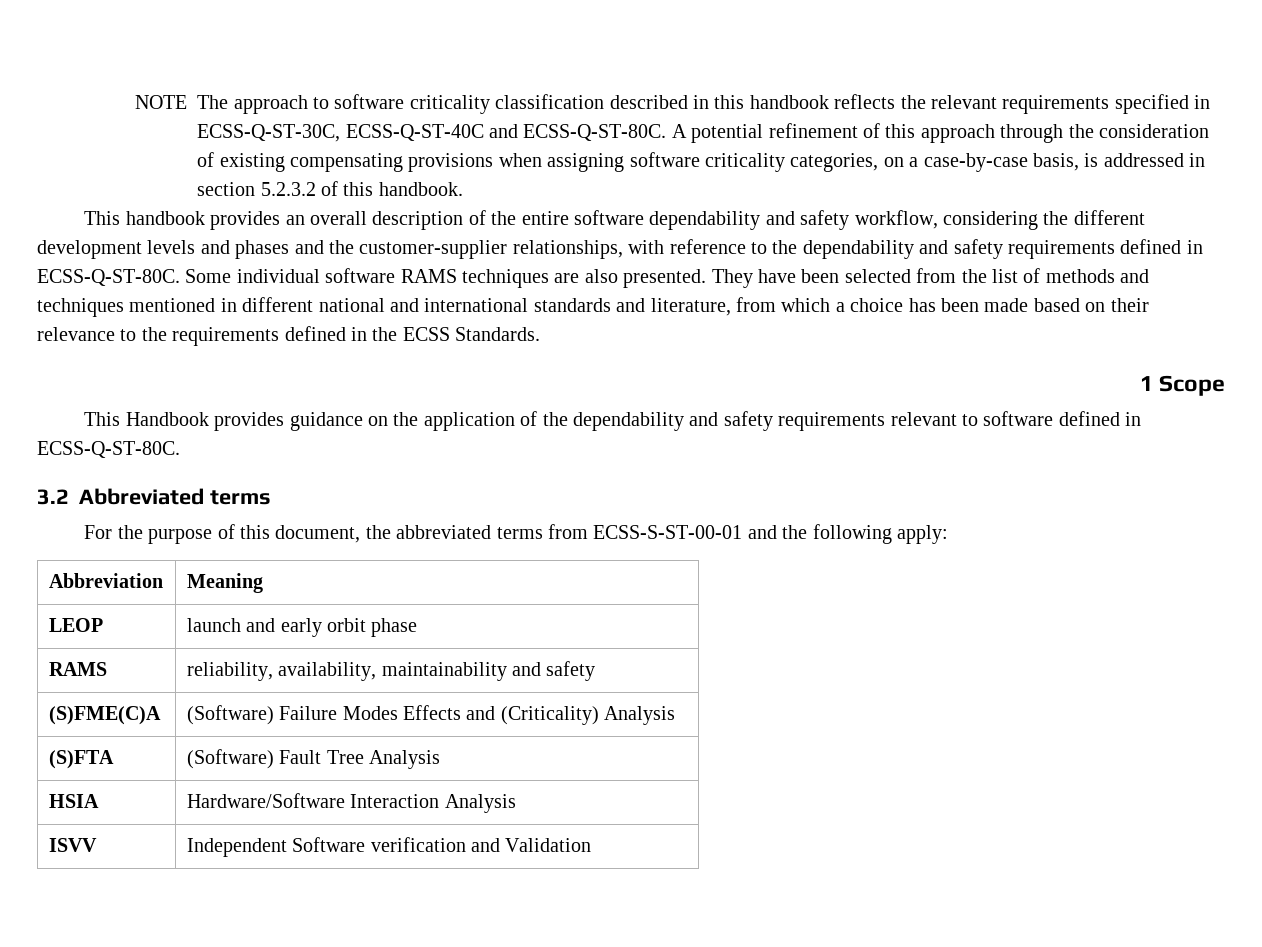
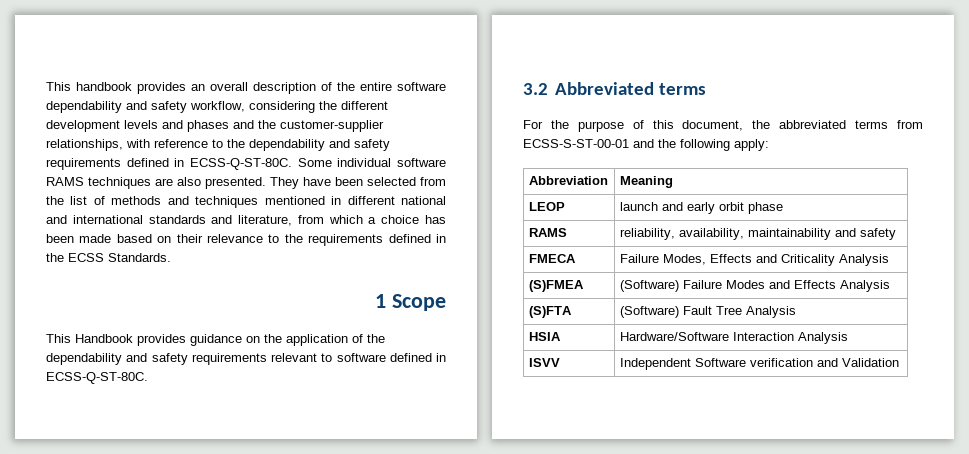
[135,94,1211,114] [197,123,1209,143] [197,152,1206,172] [197,181,463,196] NOTE The approach to software criticality classification described in this handbook reflects the relevant requirements specified in ECSS-Q-ST-30C, ECSS-Q-ST-40C and ECSS-Q-ST-80C. A potential refinement of this approach through the consideration of existing compensating provisions when assigning software criticality categories, on a case-by-case basis, is addressed in section 5.2.3.2 of this handbook. // -> (46, 86) none
[48,706,161,725] (S)FME(C)A -> [528,254,576,263] [619,254,889,266] [528,280,584,292] FMECA | Failure Modes, Effects and Criticality Analysis // (S)FMEA
[402,705,599,725] Effects and (Criticality) -> [768,280,836,289] and Effects

